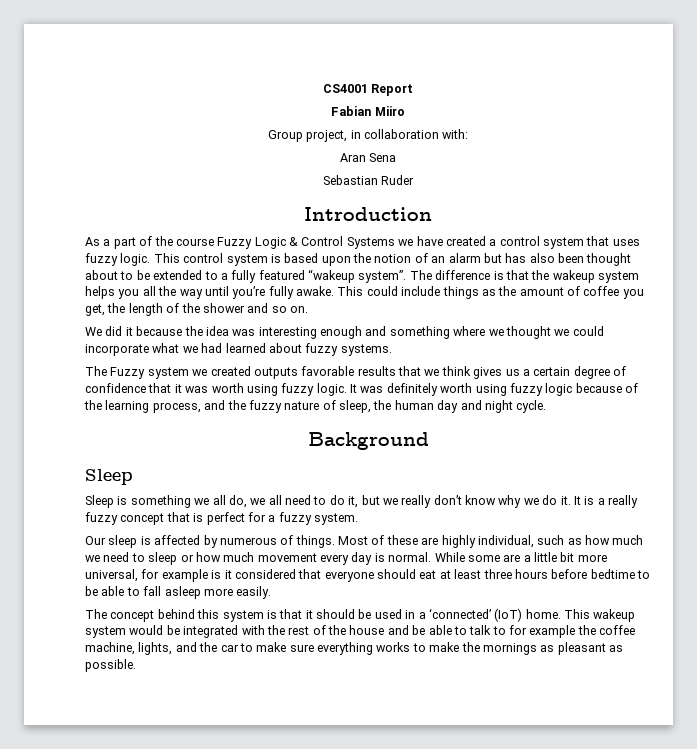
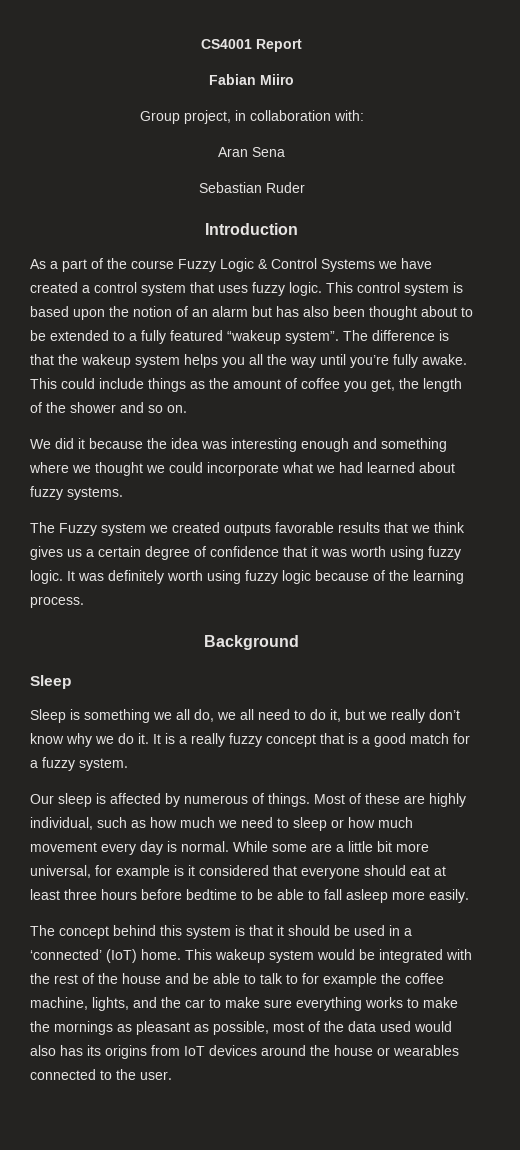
[152,400,547,413] process, and the fuzzy nature of sleep, the human day and night cycle. -> [30,596,84,608] process.
[206,512,245,525] perfect -> [362,733,449,747] a good match
[85,659,136,672] possible. -> [213,1021,452,1035] [30,1045,459,1059] [30,1069,172,1080] possible, most of the data used would also has its origins from IoT devices around the house or wearables connected to the user.

